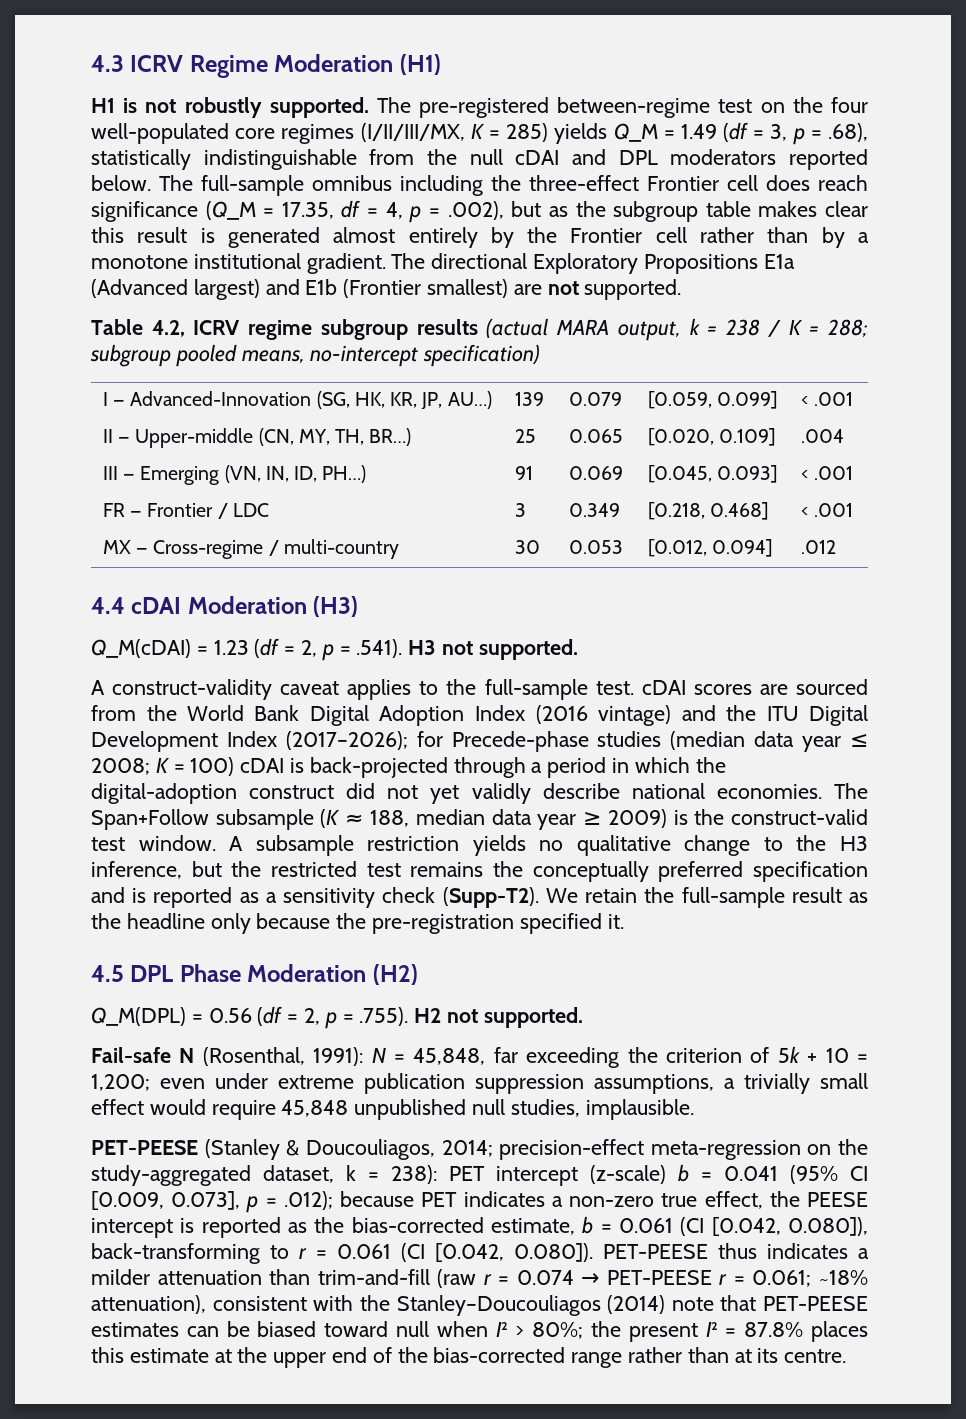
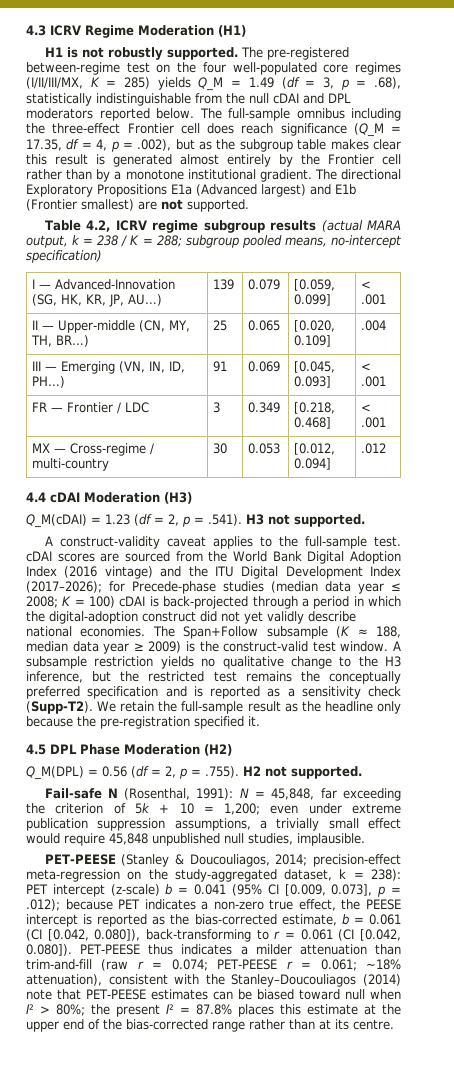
[516,1270,600,1285] 0.074 → -> [171,959,208,971] 0.074;

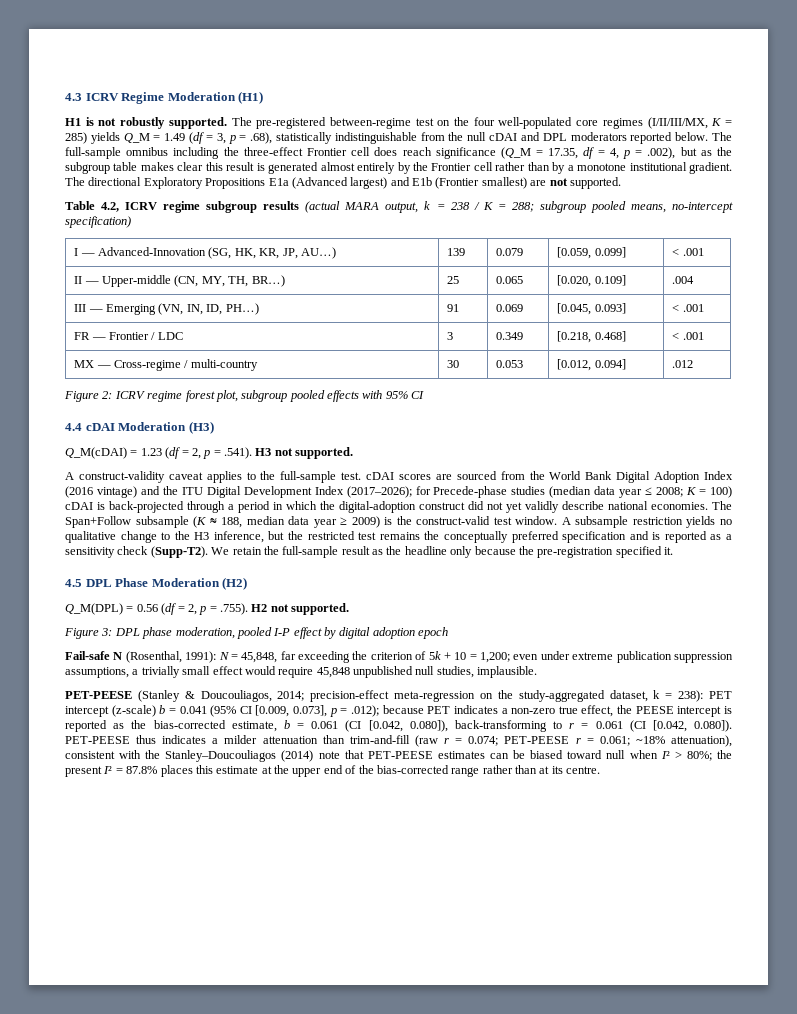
(387, 448) none -> [64,390,425,402] // Figure 2: ICRV regime forest plot, subgroup pooled effects with 95% CI
(362, 772) none -> [64,627,449,639] // Figure 3: DPL phase moderation, pooled I-P effect by digital adoption epoch

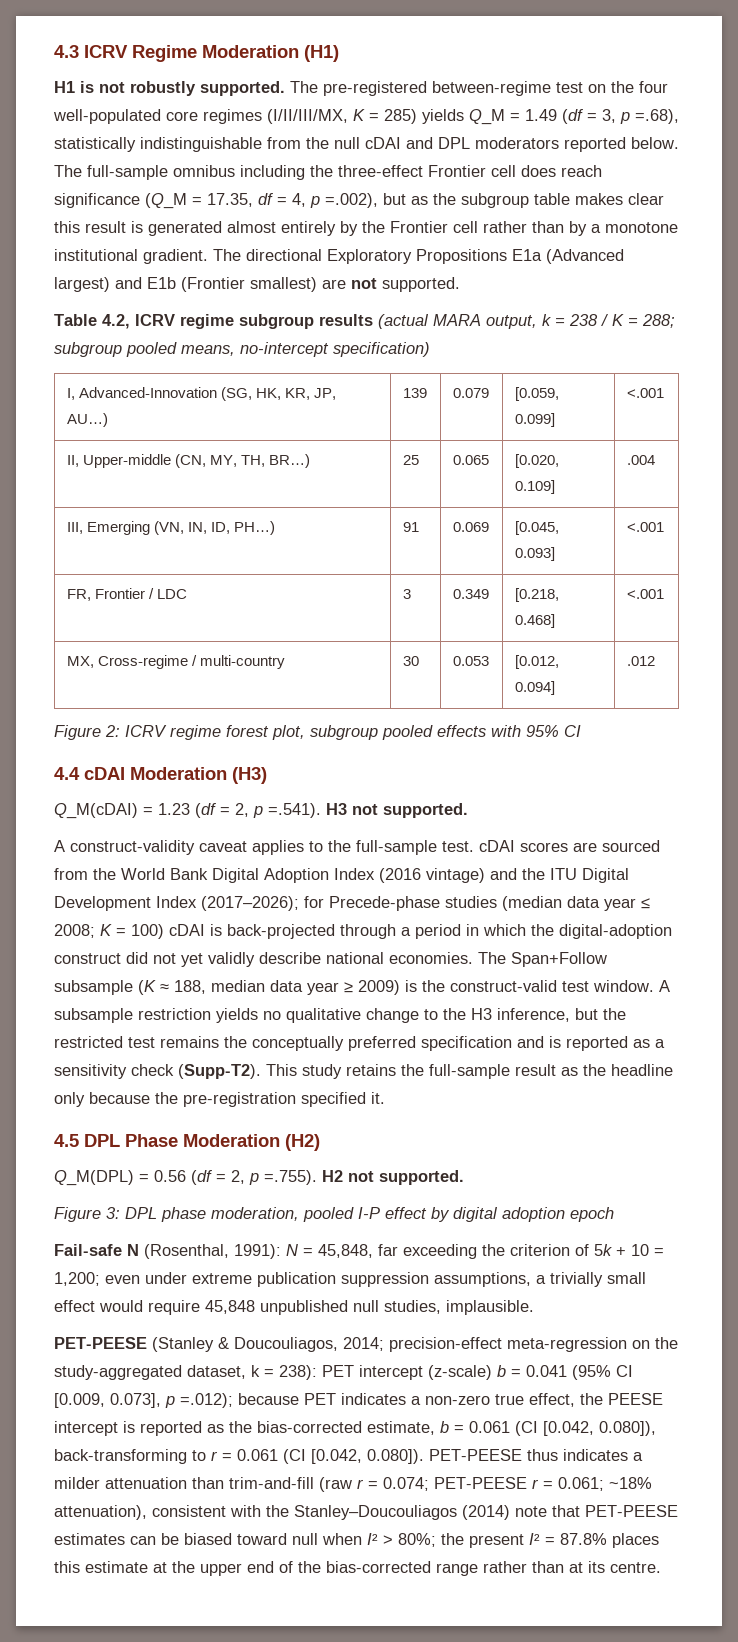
[239,132,273,144] = .68), -> [635,109,679,124] =.68),
[635,147,676,159] = .002), -> [325,193,378,208] =.002),
[74,248,95,256] I — -> [66,388,75,400] I,
[672,248,704,256] [74,276,99,284] < .001 // II — -> [626,388,664,398] [66,455,79,467] <.001 // II,
[74,304,103,312] III — -> [66,522,83,534] III,
[672,304,704,312] [74,332,106,340] < .001 // FR — -> [626,522,664,532] [66,589,91,601] <.001 // FR,
[672,332,704,340] [74,360,111,368] < .001 // MX — -> [626,589,664,599] [66,656,94,668] <.001 // MX,
[213,447,252,459] = .541). -> [268,803,321,818] =.541).
[211,547,262,555] We retain -> [266,1064,396,1079] This study retains
[209,603,248,615] = .755). -> [264,1170,317,1185] =.755).
[340,705,379,717] = .012); -> [180,1393,233,1408] =.012);

